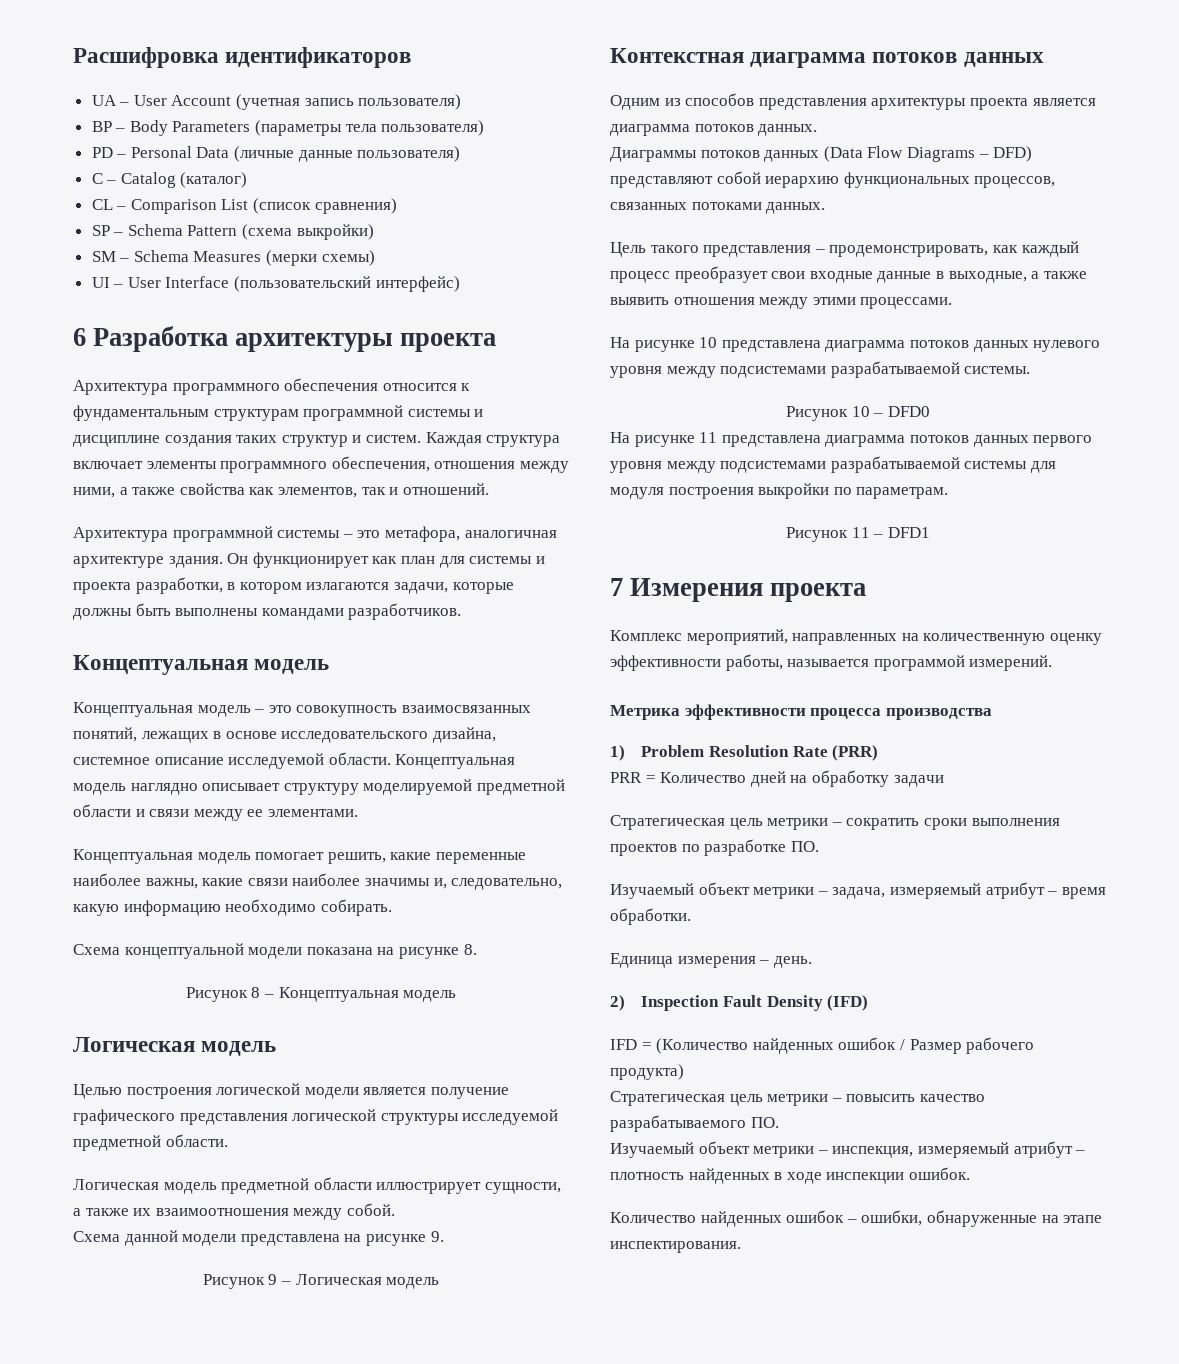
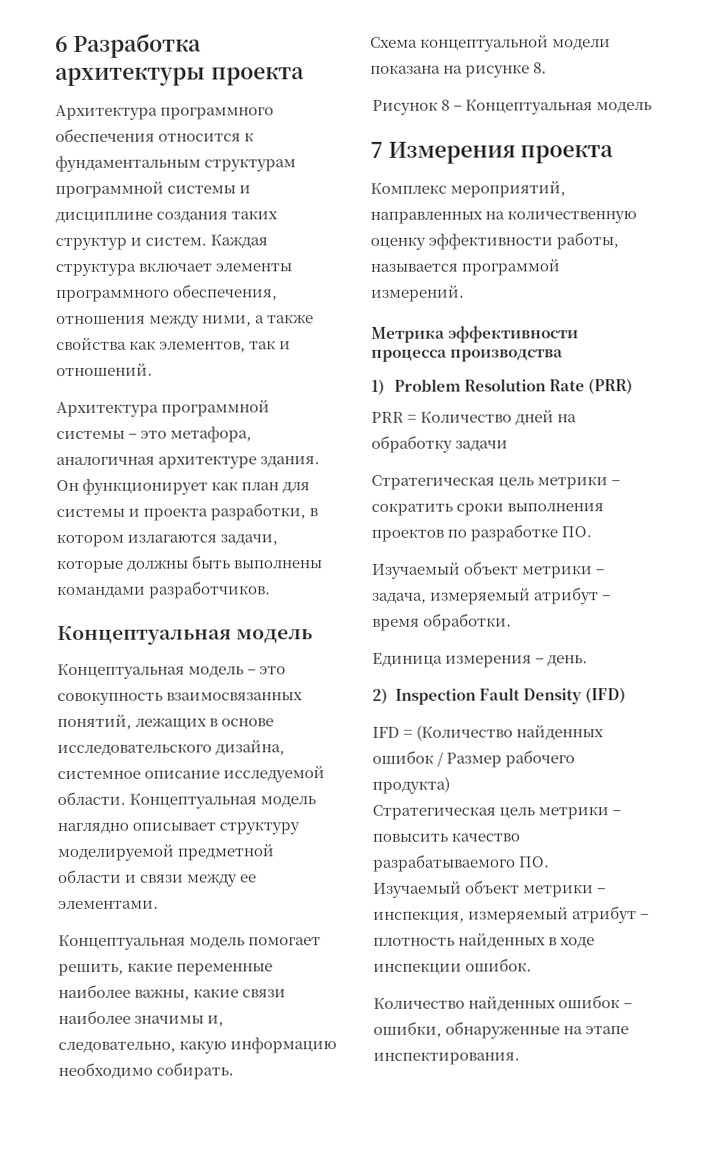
[73,47,412,68] [91,94,462,110] [91,120,485,136] [91,146,461,162] [91,172,248,188] [91,198,397,214] [91,224,374,240] [91,250,375,266] [91,276,460,292] Расшифровка идентификаторов // UA – User Account (учетная запись пользователя) // BP – Body Parameters (параметры тела пользователя) // PD – Personal Data (личные данные пользователя) // C – Catalog (каталог) // CL – Comparison List (список сравнения) // SP – Schema Pattern (схема выкройки) // SM – Schema Measures (мерки схемы) // UI – User Interface (пользовательский интерфейс) // -> (55, 44) none
[73,1037,277,1056] [73,1083,509,1099] [73,1109,559,1125] [73,1134,228,1151] [73,1177,561,1194] [73,1203,395,1220] [73,1230,444,1246] [202,1274,440,1289] [610,48,1044,68] [610,93,1096,110] [610,124,818,136] [610,146,1033,162] [610,171,1056,188] [610,202,826,214] [610,241,1079,257] [610,266,1087,283] [610,297,953,309] [610,337,1101,352] [610,361,1031,378] [786,406,930,421] [610,432,1093,447] [610,456,1056,473] [610,483,949,499] [786,527,930,542] // Логическая модель // Целью построения логической модели является получение графического представления логической структуры исследуемой предметной области. // Логическая модель предметной области иллюстрирует сущности, а также их взаимоотношения между собой. // Схема данной модели представлена на рисунке 9. // Рисунок 9 – Логическая модель // Контекстная диаграмма потоков данных // Одним из способов представления архитектуры проекта является диаграмма потоков данных. // Диаграммы потоков данных (Data Flow Diagrams – DFD) представляют собой иерархию функциональных процессов, связанных потоками данных. // Цель такого представления – продемонстрировать, как каждый процесс преобразует свои входные данные в выходные, а также выявить отношения между этими процессами. // На рисунке 10 представлена диаграмма потоков данных нулевого уровня между подсистемами разрабатываемой системы. // Рисунок 10 – DFD0 // На рисунке 11 представлена диаграмма потоков данных первого уровня между подсистемами разрабатываемой системы для модуля построения выкройки по параметрам. // Рисунок 11 – DFD1 -> (653, 107) none

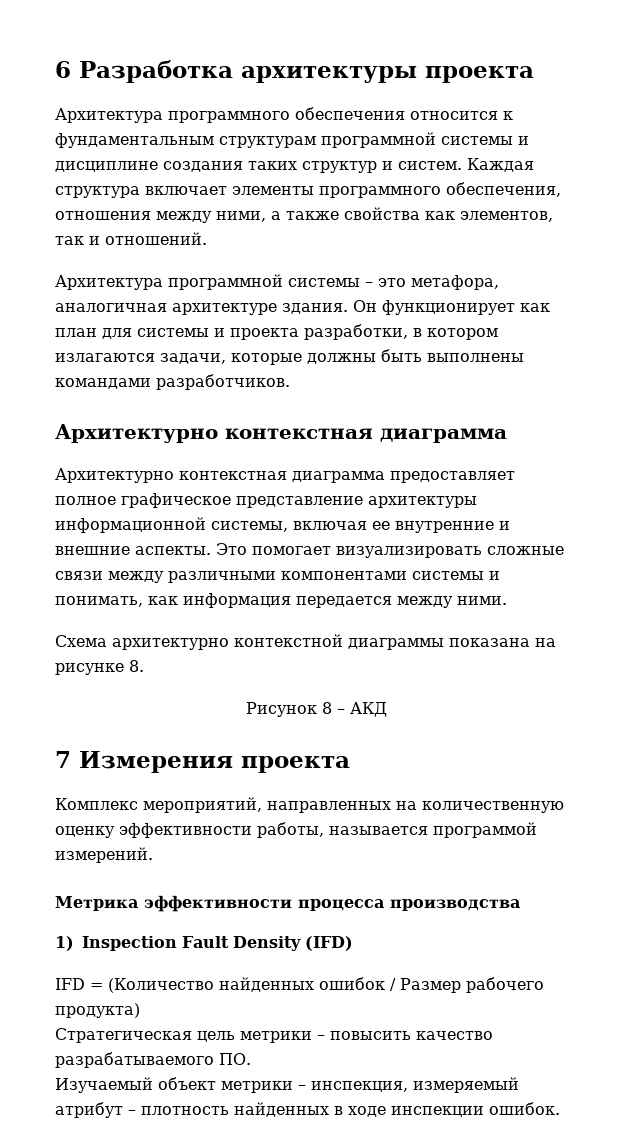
[57,625,314,646] [57,663,287,680] [57,691,304,706] [57,713,275,731] [57,739,286,757] [57,765,326,783] [57,791,317,809] [57,821,301,835] [57,843,275,862] [58,869,258,887] [58,900,159,910] [58,934,322,951] [58,962,274,977] [58,984,287,1001] [58,1010,225,1027] [58,1037,338,1054] [58,1062,235,1080] [370,34,612,52] Концептуальная модель // Концептуальная модель – это совокупность взаимосвязанных понятий, лежащих в основе исследовательского дизайна, системное описание исследуемой области. Концептуальная модель наглядно описывает структуру моделируемой предметной области и связи между ее элементами. // Концептуальная модель помогает решить, какие переменные наиболее важны, какие связи наиболее значимы и, следовательно, какую информацию необходимо собирать. // Схема концептуальной модели -> [55,424,507,443] [55,468,515,483] [55,493,477,508] [55,517,510,533] [55,543,564,558] [55,571,500,583] [55,593,507,608] [55,634,444,650] Архитектурно контекстная диаграмма // Архитектурно контекстная диаграмма предоставляет полное графическое представление архитектуры информационной системы, включая ее внутренние и внешние аспекты. Это помогает визуализировать сложные связи между различными компонентами системы и понимать, как информация передается между ними. // Схема архитектурно контекстной диаграммы
[465,99,653,115] Концептуальная модель -> [350,702,387,717] АКД
[394,378,634,395] [371,409,578,426] [371,435,509,453] [371,474,621,490] [371,502,605,516] [371,524,593,542] [371,561,605,579] [372,587,612,605] [372,613,513,631] [372,652,589,668] [372,687,388,704] Problem Resolution Rate (PRR) // PRR = Количество дней на обработку задачи // Стратегическая цель метрики – сократить сроки выполнения проектов по разработке ПО. // Изучаемый объект метрики – задача, измеряемый атрибут – время обработки. // Единица измерения – день. // 2) -> (74, 943) none
[373,995,633,1012] [373,1021,630,1039] [373,1051,520,1065] // Количество найденных ошибок – ошибки, обнаруженные на этапе инспектирования. -> (560, 1108) none

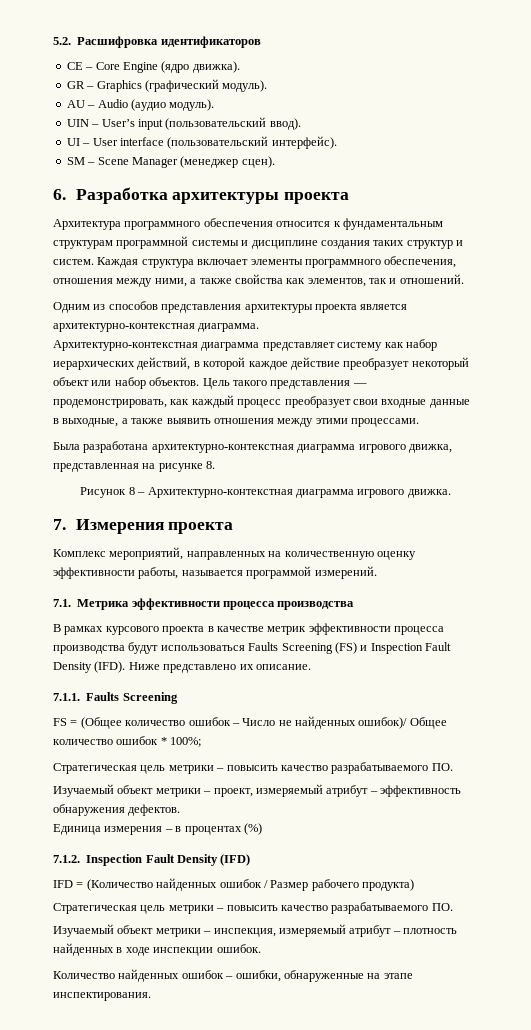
[55,61,71,78] 6 -> [53,36,261,48] [66,61,240,73] [66,79,268,92] [66,99,215,111] [66,117,301,130] [66,136,337,149] [66,156,275,168] [53,189,66,200] 5.2. Расшифровка идентификаторов // CE – Core Engine (ядро движка). // GR – Graphics (графический модуль). // AU – Audio (аудио модуль). // UIN – User’s input (пользовательский ввод). // UI – User interface (пользовательский интерфейс). // SM – Scene Manager (менеджер сцен). // 6.
[55,274,499,290] [55,300,550,315] [55,324,498,340] [55,349,524,365] [55,374,290,390] [55,424,507,443] [55,468,515,483] [55,493,477,508] [55,517,510,533] [55,543,564,558] [55,571,500,583] [55,593,507,608] [55,634,530,650] Архитектура программной системы – это метафора, аналогичная архитектуре здания. Он функционирует как план для системы и проекта разработки, в котором излагаются задачи, которые должны быть выполнены командами разработчиков. // Архитектурно контекстная диаграмма // Архитектурно контекстная диаграмма предоставляет полное графическое представление архитектуры информационной системы, включая ее внутренние и внешние аспекты. Это помогает визуализировать сложные связи между различными компонентами системы и понимать, как информация передается между ними. // Схема архитектурно контекстной диаграммы показана -> [53,301,408,313] [53,323,260,332] [53,339,437,351] [53,357,469,370] [53,377,367,389] [53,395,470,408] [53,418,419,427] [53,441,452,453] [53,463,139,472] Одним из способов представления архитектуры проекта является архитектурно-контекстная диаграмма. // Архитектурно-контекстная диаграмма представляет систему как набор иерархических действий, в которой каждое действие преобразует некоторый объект или набор объектов. Цель такого представления — продемонстрировать, как каждый процесс преобразует свои входные данные в выходные, а также выявить отношения между этими процессами. // Была разработана архитектурно-контекстная диаграмма игрового движка, представленная
[350,702,387,717] [55,751,71,768] АКД // 7 -> [147,487,451,498] [53,519,66,530] Архитектурно-контекстная диаграмма игрового движка. // 7.
(153, 855) none -> [53,599,71,607] 7.1.
[55,936,74,951] 1) -> [53,623,444,635] [53,642,451,654] [53,661,311,673] [53,692,178,704] [53,716,447,729] [53,736,202,747] [53,762,453,774] [53,784,461,797] [53,804,181,816] [53,823,262,835] [53,855,80,863] В рамках курсового проекта в качестве метрик эффективности процесса производства будут использоваться Faults Screening (FS) и Inspection Fault Density (IFD). Ниже представлено их описание. // 7.1.1. Faults Screening // FS = (Общее количество ошибок – Число не найденных ошибок)/ Общее количество ошибок * 100%; // Стратегическая цель метрики – повысить качество разрабатываемого ПО. // Изучаемый объект метрики – проект, измеряемый атрибут – эффективность обнаружения дефектов. // Единица измерения – в процентах (%) // 7.1.2.
(560, 1108) none -> [53,969,413,982] [53,992,151,1001] // Количество найденных ошибок – ошибки, обнаруженные на этапе инспектирования.

